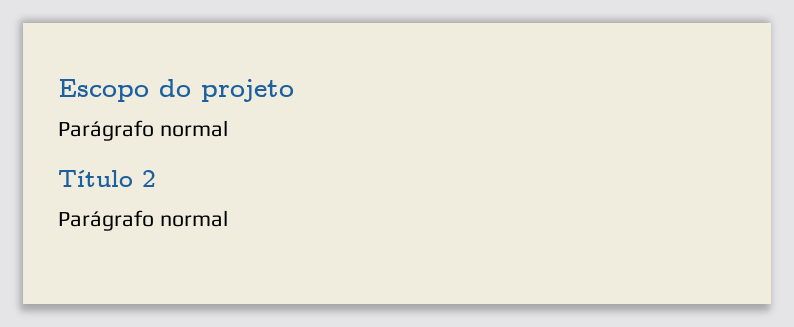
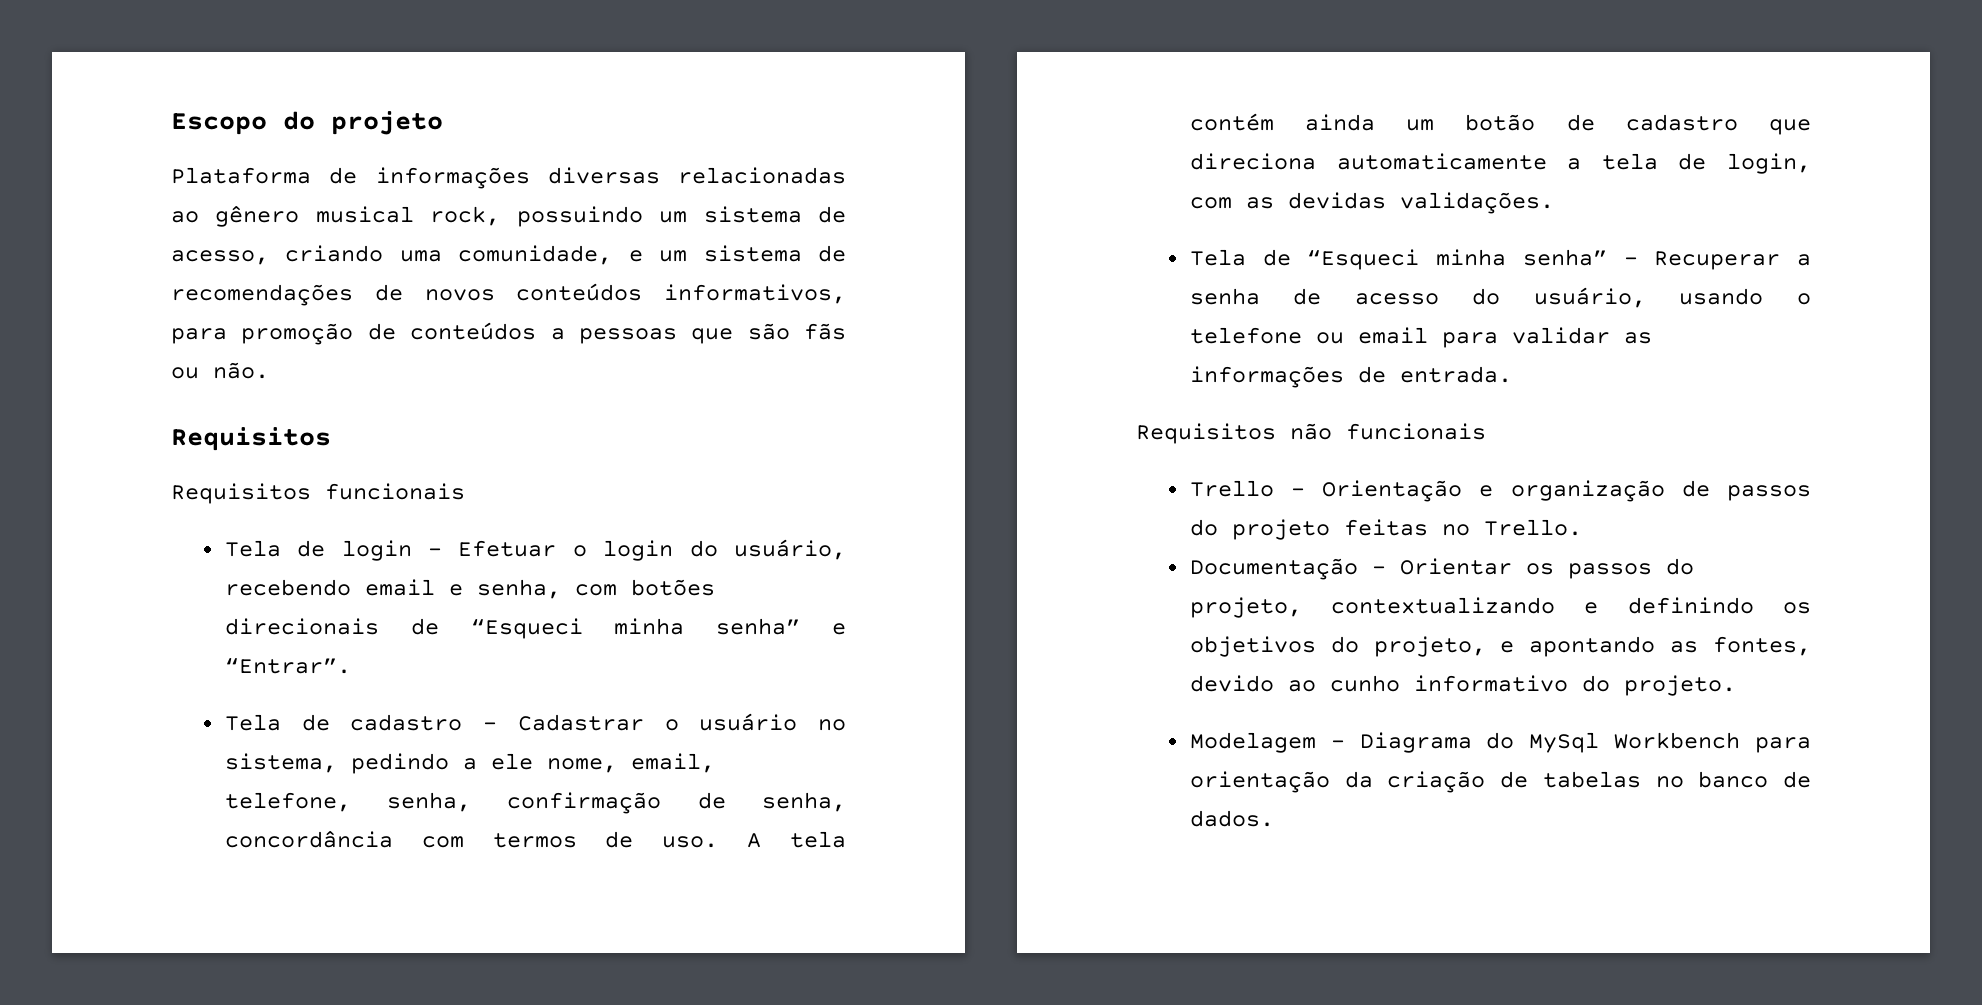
[58,120,228,141] [58,170,156,187] [58,210,228,231] Parágrafo normal // Título 2 // Parágrafo normal -> [171,167,846,189] [171,205,846,227] [171,245,847,265] [171,283,846,306] [171,322,846,345] [171,362,269,379] [171,427,331,451] [171,483,465,504] [224,539,846,561] [224,579,715,599] [224,618,846,639] [224,658,351,674] [224,713,846,731] [224,753,715,774] [224,792,846,814] [224,830,846,848] [1189,113,1811,135] [1189,153,1811,174] [1189,192,1554,214] [1189,249,1811,270] [1189,287,1811,308] [1189,327,1652,348] [1189,366,1512,388] [1136,423,1486,444] [1189,480,1811,502] [1189,519,1582,540] [1189,558,1694,580] [1189,597,1811,618] [1189,636,1811,657] [1189,675,1736,696] [1189,732,1811,753] [1189,771,1811,793] [1189,810,1274,827] Plataforma de informações diversas relacionadas ao gênero musical rock, possuindo um sistema de acesso, criando uma comunidade, e um sistema de recomendações de novos conteúdos informativos, para promoção de conteúdos a pessoas que são fãs ou não. // Requisitos // Requisitos funcionais // Tela de login – Efetuar o login do usuário, recebendo email e senha, com botões direcionais de “Esqueci minha senha” e “Entrar”. // Tela de cadastro – Cadastrar o usuário no sistema, pedindo a ele nome, email, telefone, senha, confirmação de senha, concordância com termos de uso. A tela contém ainda um botão de cadastro que direciona automaticamente a tela de login, com as devidas validações. // Tela de “Esqueci minha senha” – Recuperar a senha de acesso do usuário, usando o telefone ou email para validar as informações de entrada. // Requisitos não funcionais // Trello – Orientação e organização de passos do projeto feitas no Trello. // Documentação – Orientar os passos do projeto, contextualizando e definindo os objetivos do projeto, e apontando as fontes, devido ao cunho informativo do projeto. // Modelagem – Diagrama do MySql Workbench para orientação da criação de tabelas no banco de dados.

